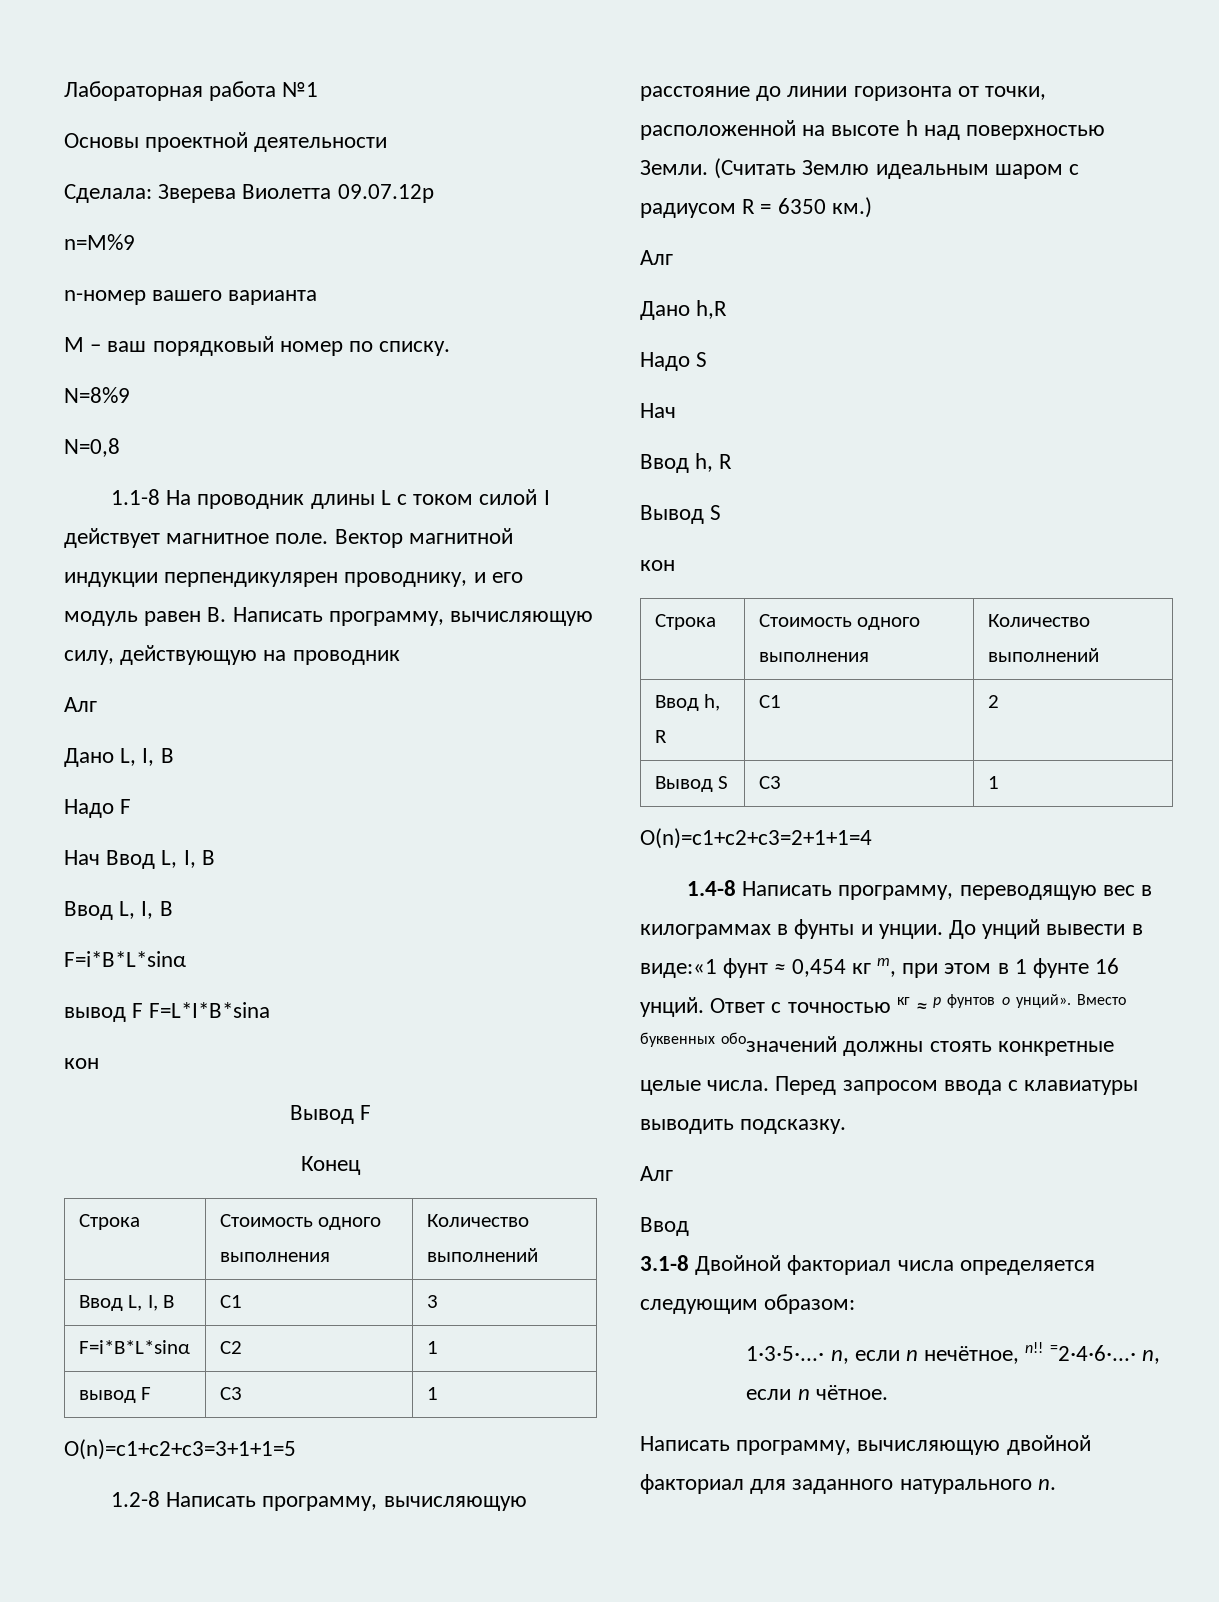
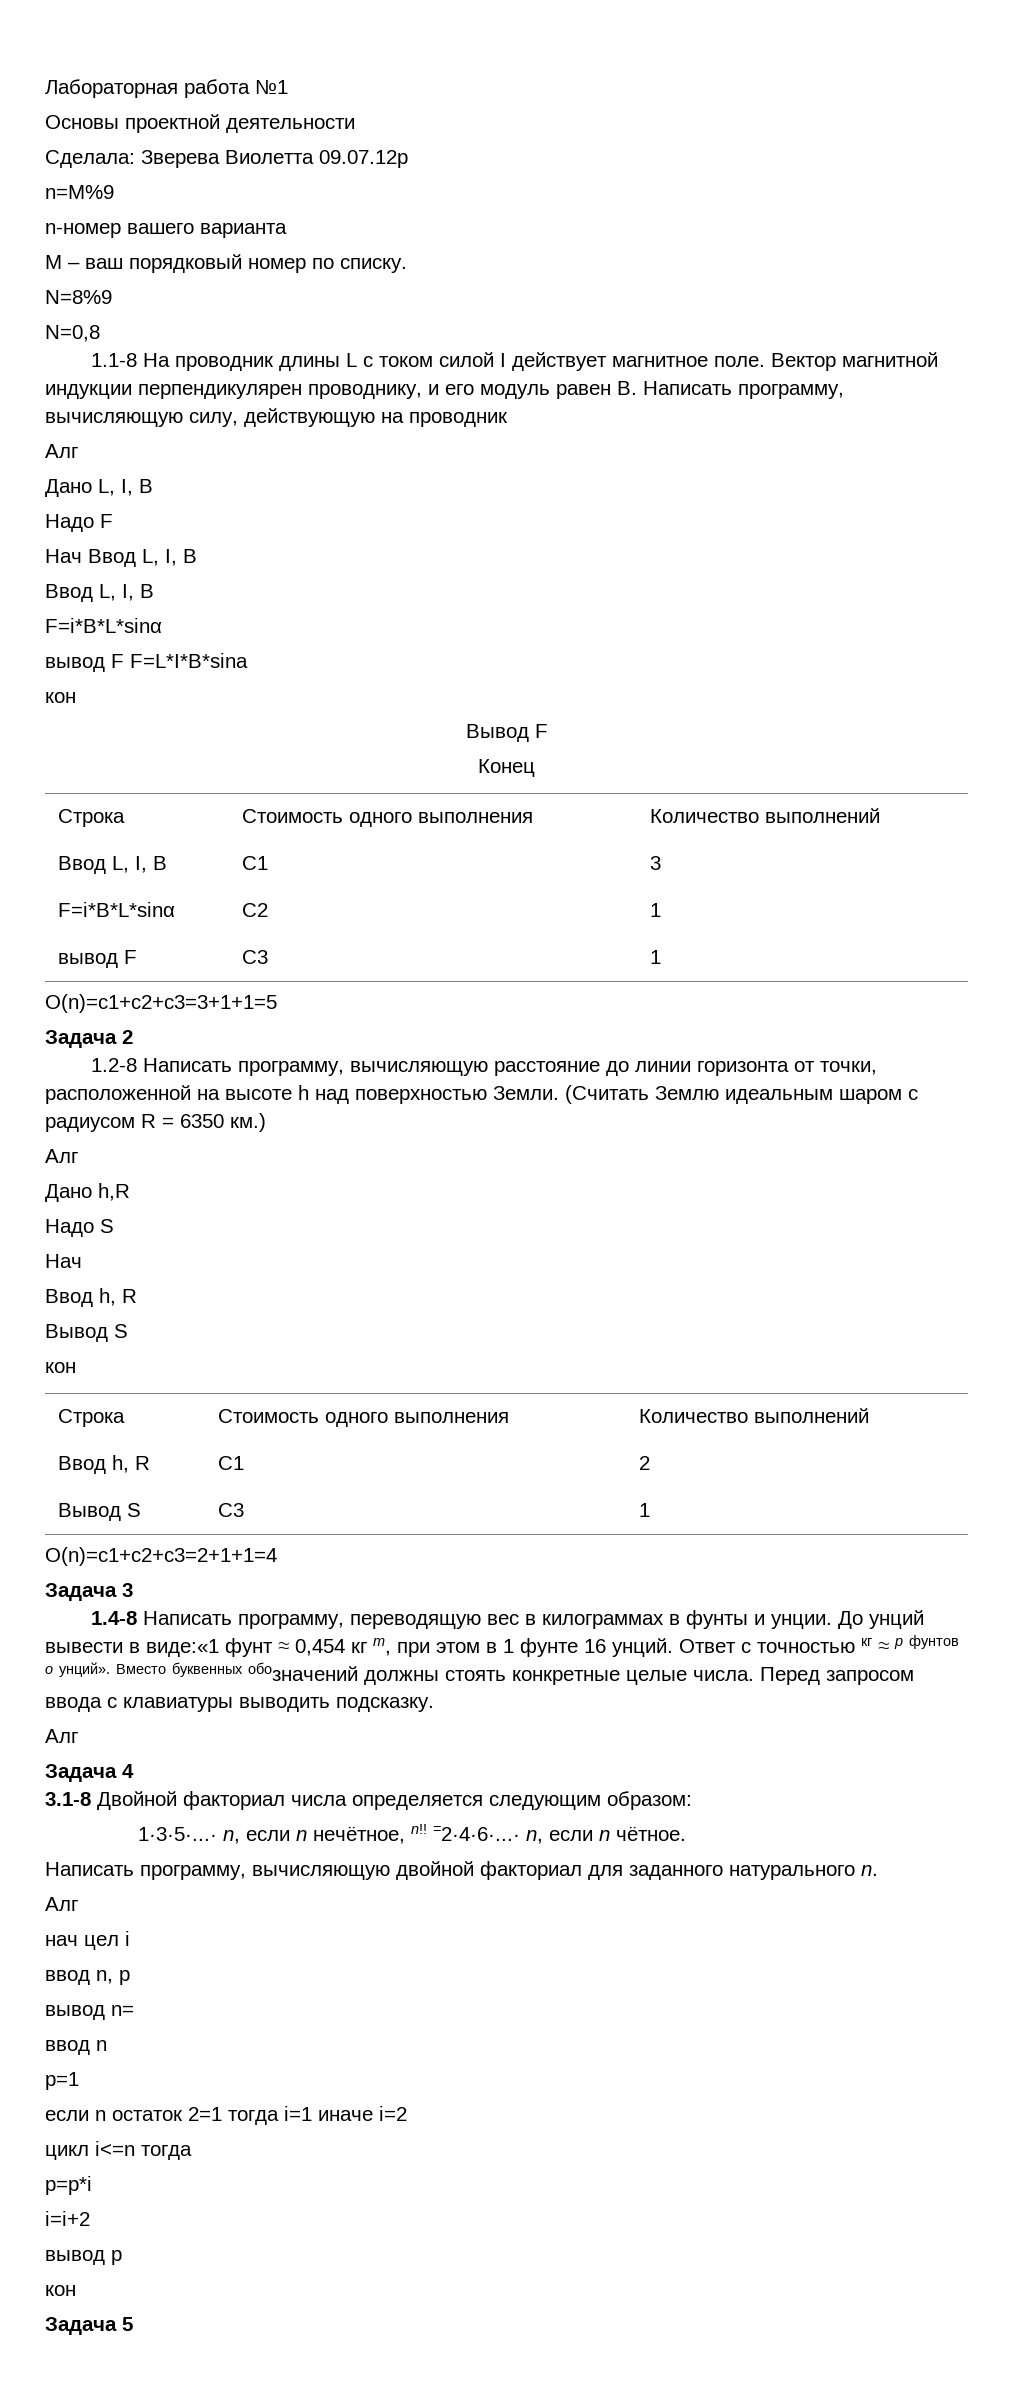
(296, 1449) none -> [45,1030,133,1048] // Задача 2
(872, 838) none -> [45,1583,133,1601] // Задача 3
[640,1217,689,1236] Ввод -> [45,1764,134,1782] Задача 4
(1056, 1484) none -> [45,1897,78,1911] [45,1931,130,1950] [45,1970,130,1985] [45,2005,134,2020] [45,2040,107,2055] [45,2072,79,2090] [45,2106,407,2125] [45,2141,192,2160] [45,2176,92,2195] [45,2211,90,2226] [45,2250,122,2265] [45,2285,76,2296] [45,2317,133,2335] // Алг // нач цел i // ввод n, p // вывод n= // ввод n // p=1 // если n остаток 2=1 тогда i=1 иначе i=2 // цикл i<=n тогда // p=p*i // i=i+2 // вывод p // кон // Задача 5

